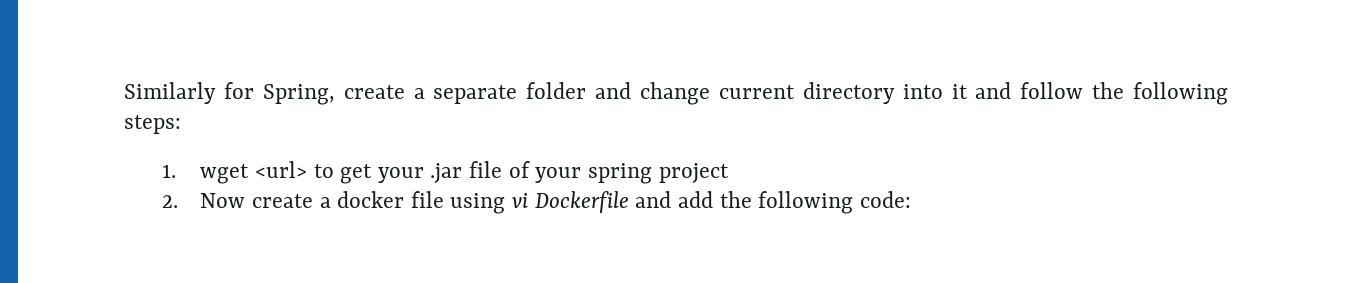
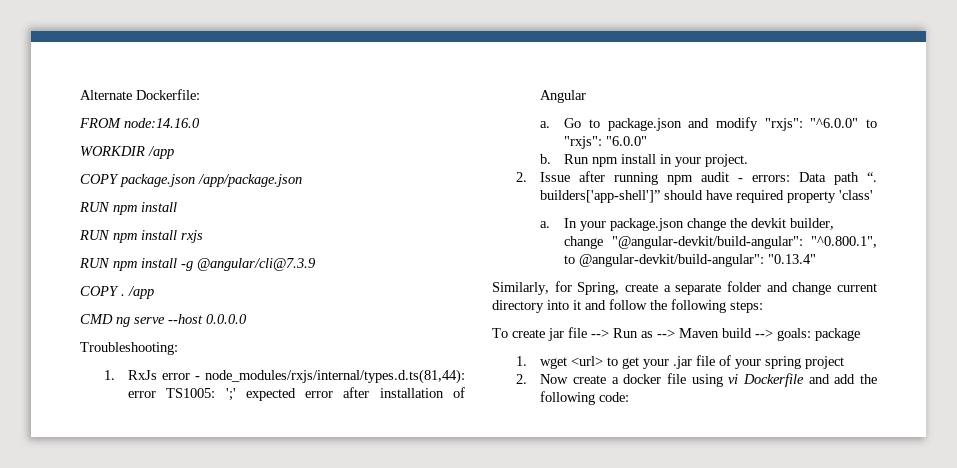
[124,82,216,104] Similarly -> [80,89,200,100] [79,118,200,128] [80,146,174,159] [80,174,302,187] [79,202,177,215] [79,230,203,243] [79,258,316,271] [80,286,154,299] [80,314,247,327] [80,342,178,355] [104,369,465,384] [128,387,465,401] [540,90,587,103] [540,117,877,131] [564,136,648,149] [540,154,749,167] [516,171,877,185] [540,190,874,203] [540,218,835,231] [564,236,877,249] [564,254,817,267] [492,282,549,295] Alternate Dockerfile: // FROM node:14.16.0 // WORKDIR /app // COPY package.json /app/package.json // RUN npm install // RUN npm install rxjs // RUN npm install -g @angular/cli@7.3.9 // COPY . /app // CMD ng serve --host 0.0.0.0 // Troubleshooting: // 1. RxJs error - node_modules/rxjs/internal/types.d.ts(81,44): error TS1005: ';' expected error after installation of Angular // a. Go to package.json and modify "rxjs": "^6.0.0" to "rxjs": "6.0.0" // b. Run npm install in your project. // 2. Issue after running npm audit - errors: Data path “. builders['app-shell']” should have required property 'class' // a. In your package.json change the devkit builder, change "@angular-devkit/build-angular": "^0.800.1", to @angular-devkit/build-angular": "0.13.4" // Similarly,
(181, 124) none -> [492,327,860,341] // To create jar file --> Run as --> Maven build --> goals: package

